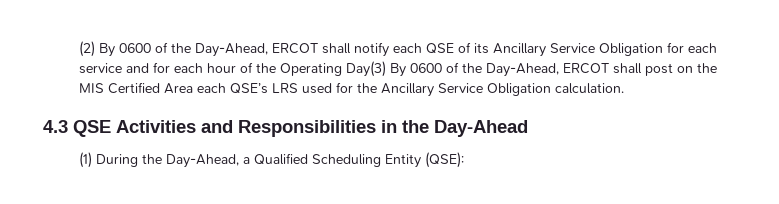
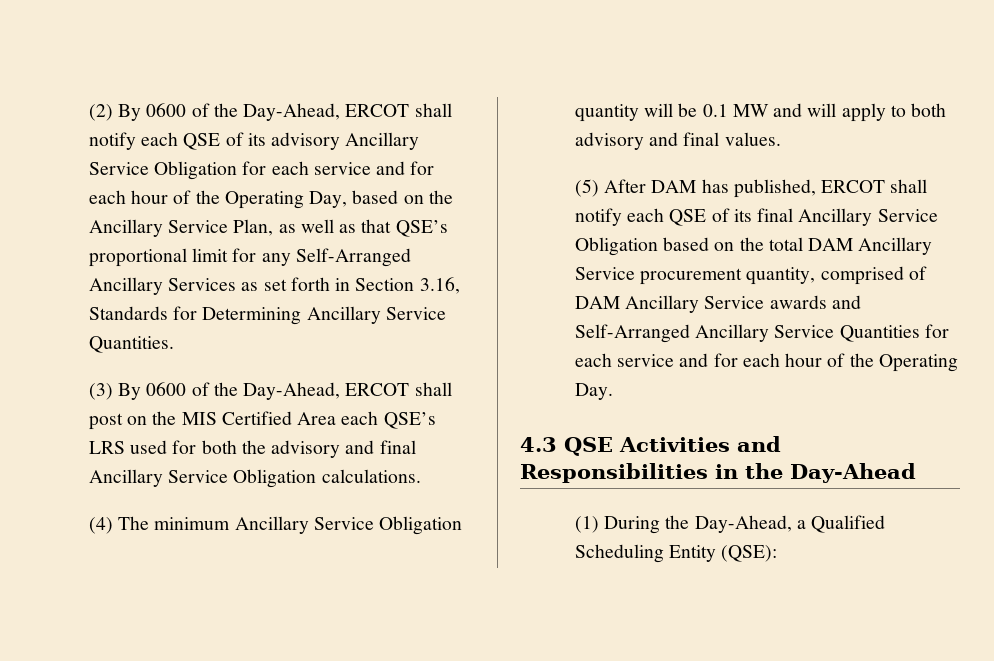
(490, 48) none -> [271,132,341,150] advisory
[346,61,387,77] Day(3) -> [309,190,453,208] [88,219,448,237] [88,248,411,267] [88,277,460,295] [88,306,446,325] [88,336,174,353] [88,383,113,400] Day, based on the Ancillary Service Plan, as well as that QSE’s proportional limit for any Self-Arranged Ancillary Services as set forth in Section 3.16, Standards for Determining Ancillary Service Quantities. // (3)
[357,83,625,97] the Ancillary Service Obligation calculation. -> [201,440,416,458] [88,469,421,488] [88,516,463,535] [574,103,947,122] [574,132,781,150] [574,179,928,198] [574,208,938,226] [574,237,933,256] [574,266,927,285] [574,295,861,313] [574,324,949,343] [574,353,958,372] [574,383,613,400] both the advisory and final Ancillary Service Obligation calculations. // (4) The minimum Ancillary Service Obligation quantity will be 0.1 MW and will apply to both advisory and final values. // (5) After DAM has published, ERCOT shall notify each QSE of its final Ancillary Service Obligation based on the total DAM Ancillary Service procurement quantity, comprised of DAM Ancillary Service awards and Self-Arranged Ancillary Service Quantities for each service and for each hour of the Operating Day.

